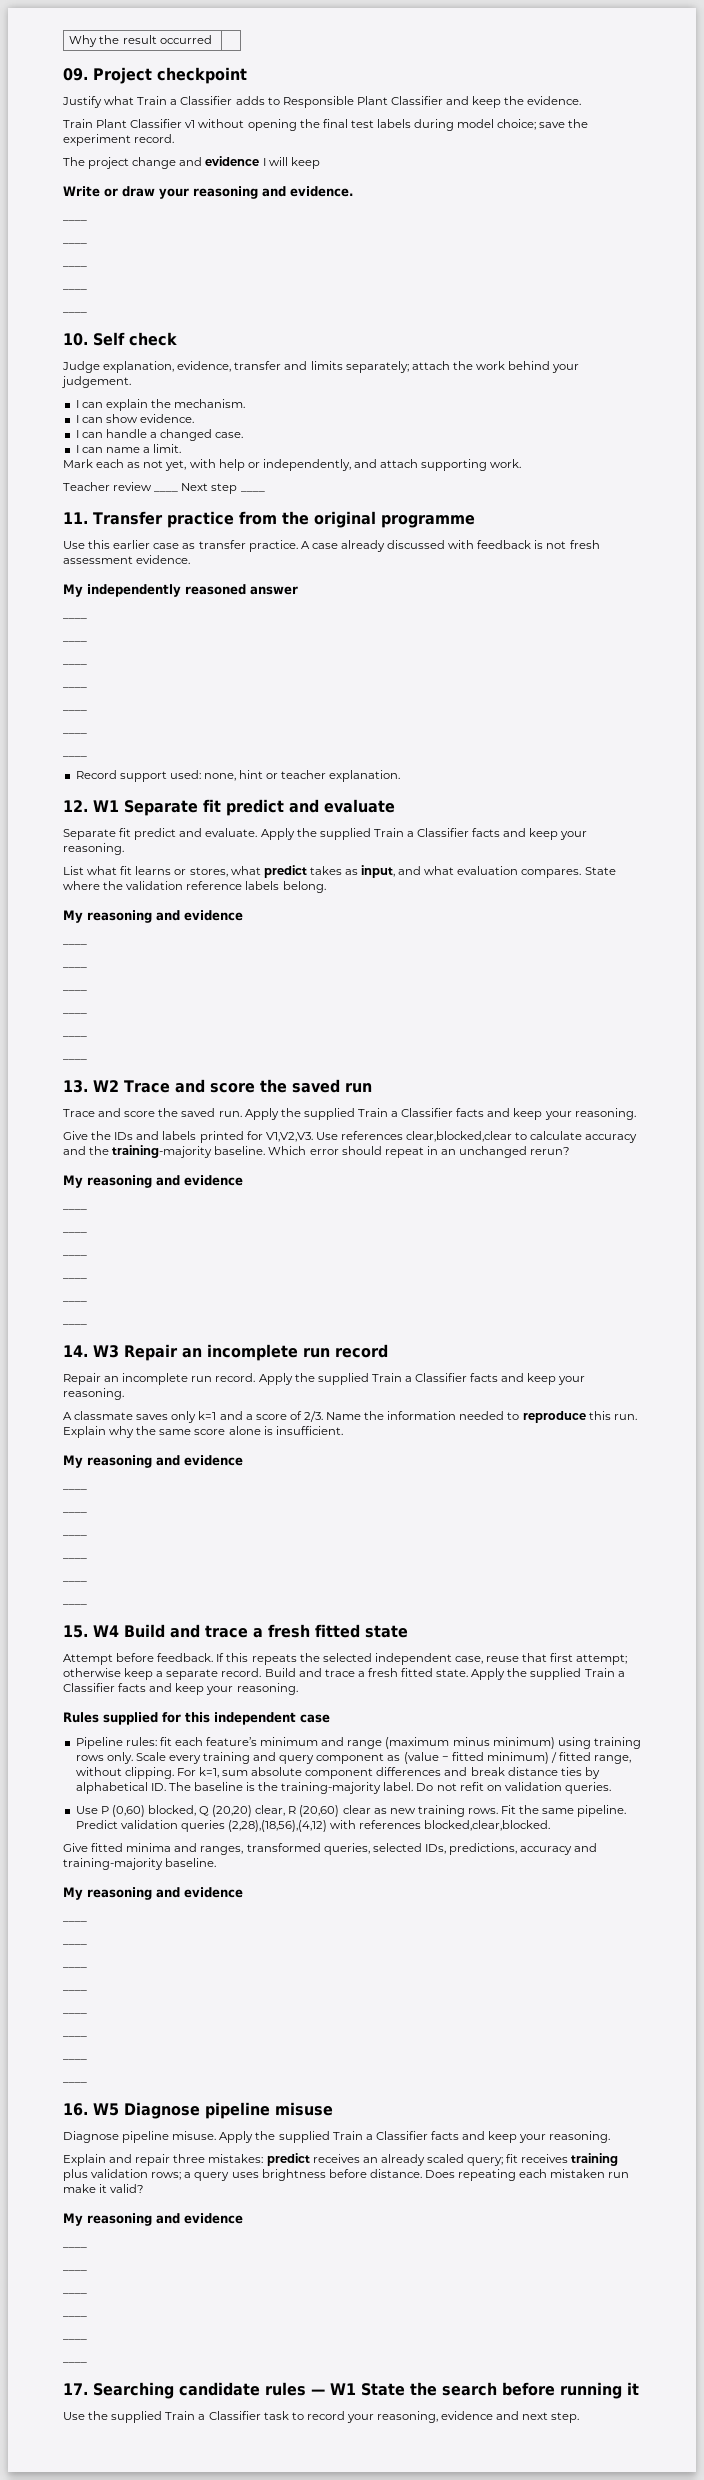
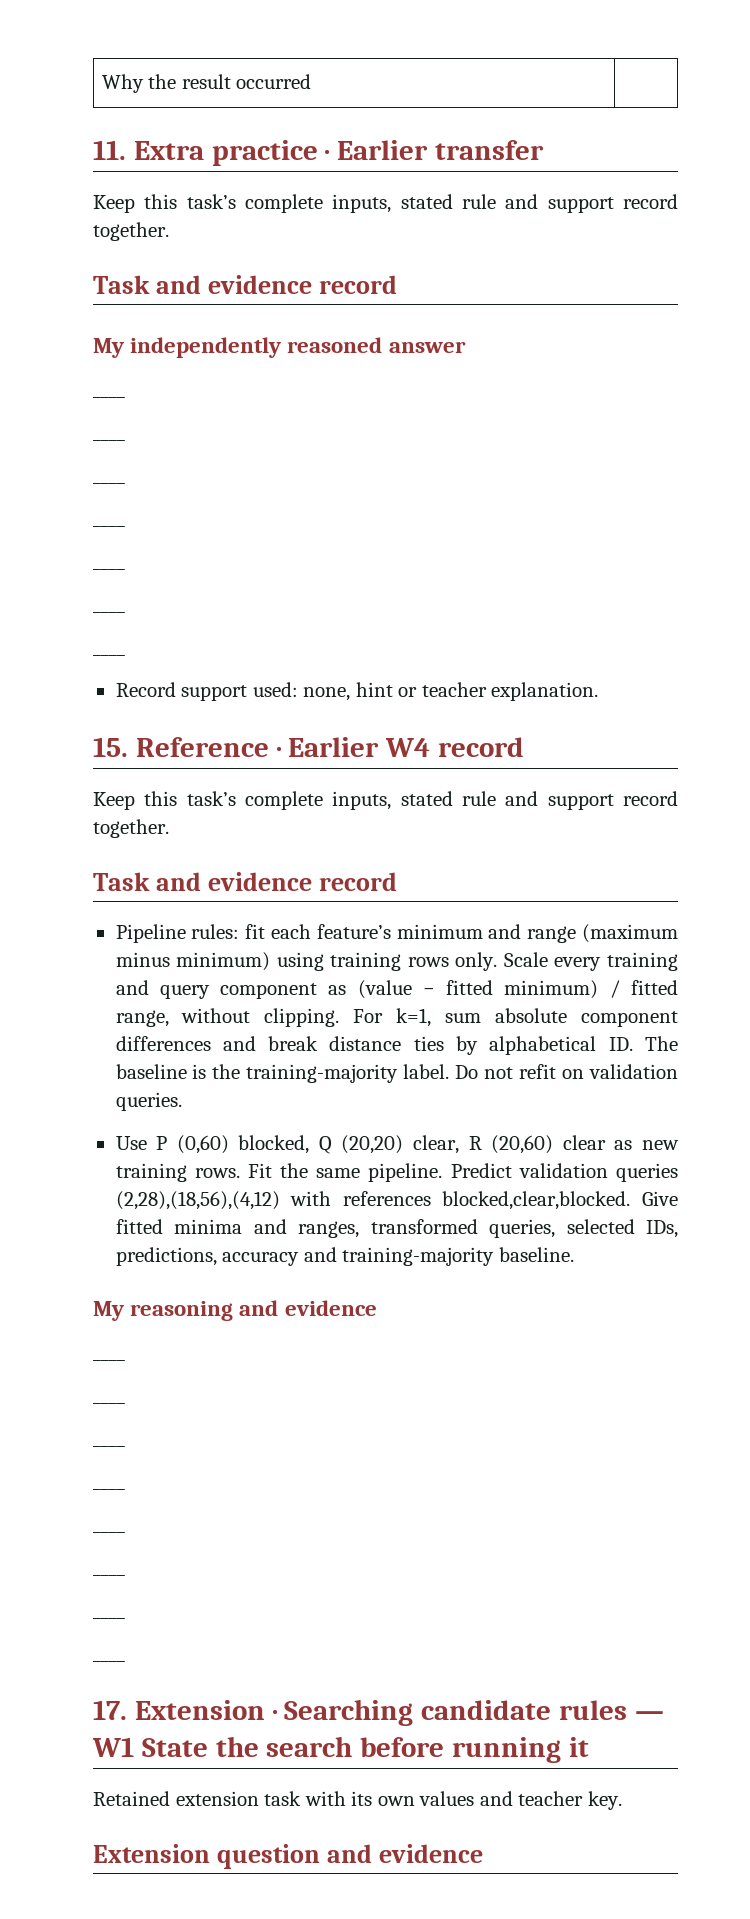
[63,67,247,84] [62,96,582,108] [63,119,589,131] [63,134,175,146] [63,156,320,169] [63,186,353,199] [63,220,87,221] [63,243,87,244] [63,266,87,267] [63,289,87,290] [63,312,87,313] [63,332,177,346] [62,361,580,373] [61,376,131,388] [75,399,246,411] [75,414,194,423] [75,429,244,441] [75,444,182,453] [63,459,522,471] [63,482,153,491] [154,491,179,492] [181,483,265,494] [63,511,475,528] [63,540,600,552] [63,555,191,564] 09. Project checkpoint // Justify what Train a Classifier adds to Responsible Plant Classifier and keep the evidence. // Train Plant Classifier v1 without opening the final test labels during model choice; save the experiment record. // The project change and evidence I will keep // Write or draw your reasoning and evidence. // ____ // ____ // ____ // ____ // ____ // 10. Self check // Judge explanation, evidence, transfer and limits separately; attach the work behind your judgement. // I can explain the mechanism. // I can show evidence. // I can handle a changed case. // I can name a limit. // Mark each as not yet, with help or independently, and attach supporting work. // Teacher review ____ Next step ____ // 11. Transfer practice from the original programme // Use this earlier case as transfer practice. A case already discussed with feedback is not fresh assessment evidence. -> [93,140,545,166] [93,194,678,213] [93,222,169,241] [93,275,397,294] 11. Extra practice · Earlier transfer // Keep this task’s complete inputs, stated rule and support record together. // Task and evidence record
[63,799,395,816] [63,828,588,840] [63,843,124,855] [63,865,616,878] [63,881,326,893] [63,910,243,923] [63,944,87,945] [63,967,87,968] [63,990,87,991] [63,1013,87,1014] [63,1036,87,1037] [63,1059,87,1060] [63,1079,372,1093] [63,1108,636,1120] [63,1131,638,1143] [63,1145,571,1158] [63,1175,243,1188] [63,1209,87,1210] [63,1232,87,1233] [63,1255,87,1256] [63,1278,87,1279] [63,1301,87,1302] [63,1324,87,1325] [63,1344,388,1361] [63,1373,586,1385] [63,1388,124,1400] [63,1411,637,1423] [63,1426,343,1438] [63,1455,243,1468] [63,1489,87,1490] [63,1512,87,1513] [63,1535,87,1536] [63,1558,87,1559] [63,1581,87,1582] [63,1604,87,1605] [63,1624,408,1638] [63,1653,628,1665] [63,1668,625,1680] [63,1683,298,1695] [63,1712,330,1725] 12. W1 Separate fit predict and evaluate // Separate fit predict and evaluate. Apply the supplied Train a Classifier facts and keep your reasoning. // List what fit learns or stores, what predict takes as input, and what evaluation compares. State where the validation reference labels belong. // My reasoning and evidence // ____ // ____ // ____ // ____ // ____ // ____ // 13. W2 Trace and score the saved run // Trace and score the saved run. Apply the supplied Train a Classifier facts and keep your reasoning. // Give the IDs and labels printed for V1,V2,V3. Use references clear,blocked,clear to calculate accuracy and the training-majority baseline. Which error should repeat in an unchanged rerun? // My reasoning and evidence // ____ // ____ // ____ // ____ // ____ // ____ // 14. W3 Repair an incomplete run record // Repair an incomplete run record. Apply the supplied Train a Classifier facts and keep your reasoning. // A classmate saves only k=1 and a score of 2/3. Name the information needed to reproduce this run. Explain why the same score alone is insufficient. // My reasoning and evidence // ____ // ____ // ____ // ____ // ____ // ____ // 15. W4 Build and trace a fresh fitted state // Attempt before feedback. If this repeats the selected independent case, reuse that first attempt; otherwise keep a separate record. Build and trace a fresh fitted state. Apply the supplied Train a Classifier facts and keep your reasoning. // Rules supplied for this independent case -> [93,737,525,757] [93,791,678,810] [93,819,169,838] [93,872,397,891] 15. Reference · Earlier W4 record // Keep this task’s complete inputs, stated rule and support record together. // Task and evidence record
(551, 1825) // -> (631, 1200) none
[63,2102,333,2119] [63,2131,611,2143] [63,2153,619,2166] [63,2169,630,2181] [63,2184,145,2193] [63,2213,243,2226] [63,2247,87,2248] [63,2270,87,2271] [63,2293,87,2294] [63,2316,87,2317] [63,2339,87,2340] [63,2362,87,2363] // 16. W5 Diagnose pipeline misuse // Diagnose pipeline misuse. Apply the supplied Train a Classifier facts and keep your reasoning. // Explain and repair three mistakes: predict receives an already scaled query; fit receives training plus validation rows; a query uses brightness before distance. Does repeating each mistaken run make it valid? // My reasoning and evidence // ____ // ____ // ____ // ____ // ____ // ____ -> (125, 1661) none
(88, 2389) none -> [134,1700,278,1720] Extension ·
[63,2411,580,2423] Use the supplied Train a Classifier task to record your reasoning, evidence and next step. -> [93,1791,622,1810] [93,1844,483,1869] Retained extension task with its own values and teacher key. // Extension question and evidence

